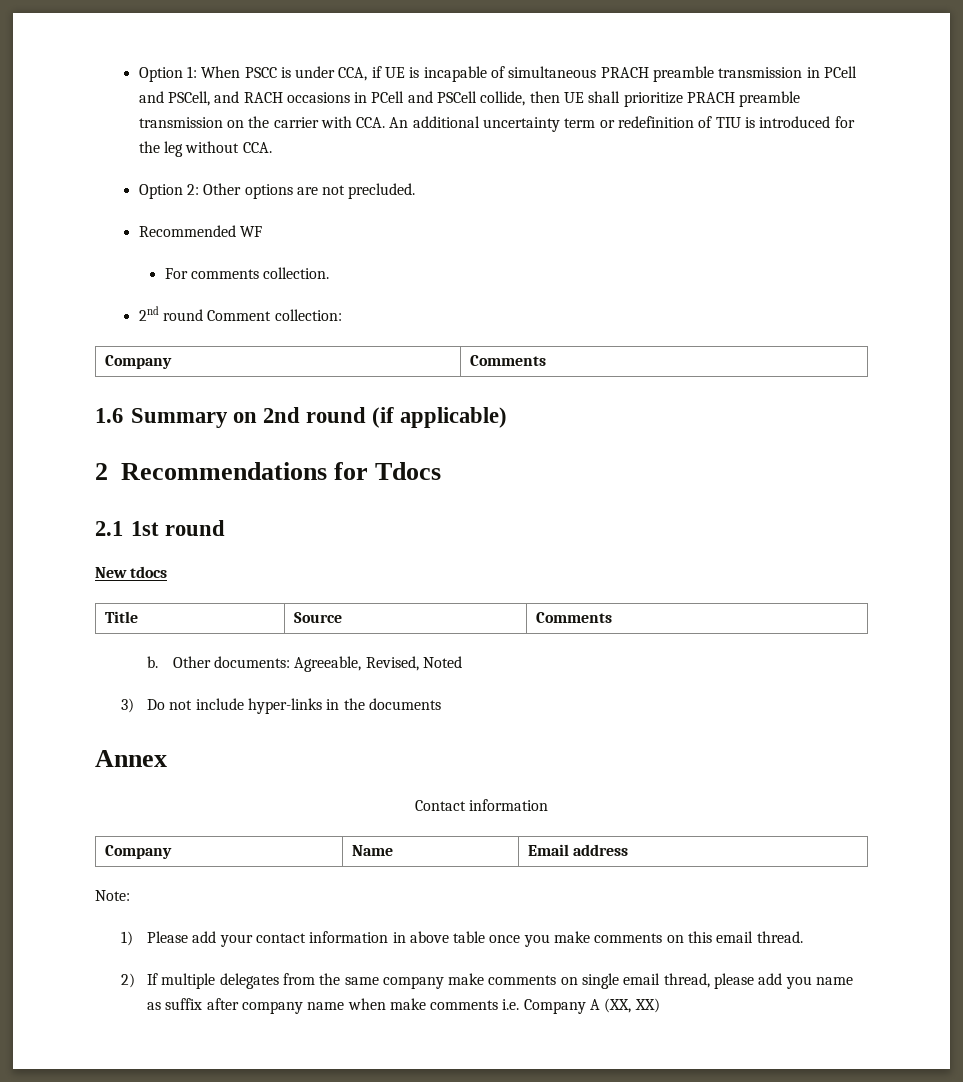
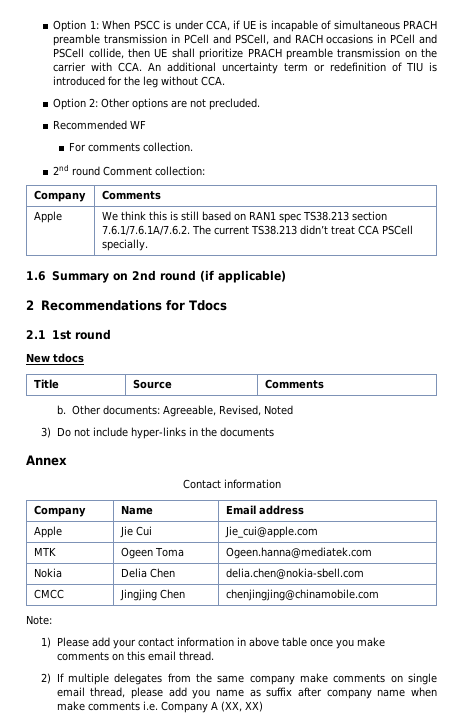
(547, 360) none -> [34,211,63,223] [102,211,388,223] [102,225,414,236] [102,239,149,251] // Apple | We think this is still based on RAN1 spec TS38.213 section 7.6.1/7.6.1A/7.6.2. The current TS38.213 didn’t treat CCA PSCell specially.
(629, 850) none -> [34,526,63,538] [120,526,153,538] [225,526,319,538] [34,547,57,556] [121,547,185,559] [226,547,373,559] [34,568,63,578] [121,568,176,578] [226,568,365,579] [34,589,65,599] [120,589,186,601] [226,589,380,601] // Apple | Jie Cui | Jie_cui@apple.com // MTK | Ogeen Toma | Ogeen.hanna@mediatek.com // Nokia | Delia Chen | delia.chen@nokia-sbell.com // CMCC | Jingjing Chen | chenjingjing@chinamobile.com

